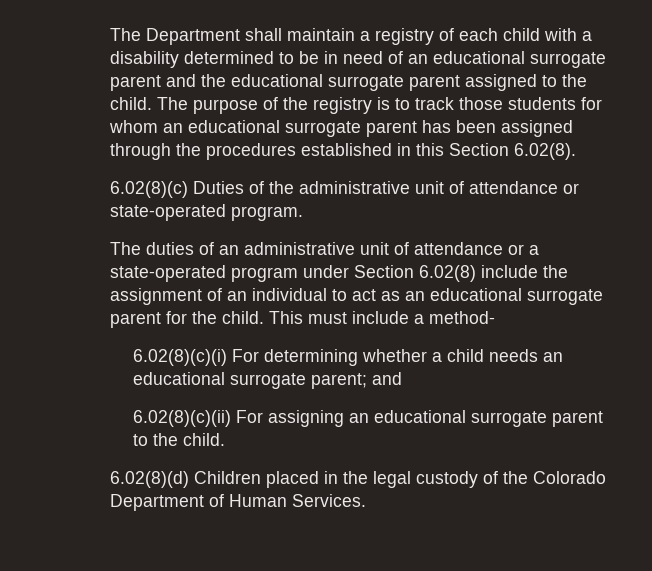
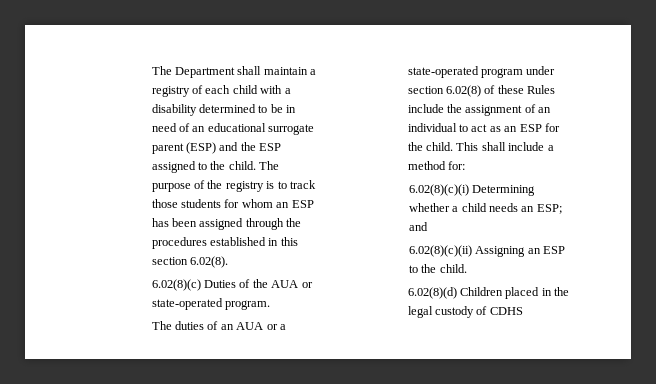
(162, 83) none -> [186,142,217,154] (ESP)
[231,74,461,91] educational surrogate parent -> [259,143,282,151] ESP
[188,120,418,137] educational surrogate parent -> [291,200,314,208] ESP
[449,143,510,156] Section -> [151,257,188,265] section
[299,181,559,194] administrative unit of attendance -> [271,280,299,288] AUA
[244,242,504,255] administrative unit of attendance -> [236,322,264,330] AUA
[354,265,477,282] Section 6.02(8) -> [407,85,556,97] section 6.02(8) of these Rules
[430,288,604,305] [110,312,162,328] educational surrogate parent -> [519,124,542,132] ESP
[308,312,348,324] must -> [481,142,506,151] shall
[429,311,496,324] method- -> [407,161,466,170] method for:
[232,349,359,366] For determining -> [472,185,536,196] Determining
[133,372,368,389] educational surrogate parent; -> [536,204,562,214] ESP;
[236,410,604,427] For assigning an educational surrogate parent -> [475,246,565,257] Assigning an ESP
[503,471,607,484] [110,494,367,511] the Colorado Department of Human Services. -> [489,307,523,315] CDHS

